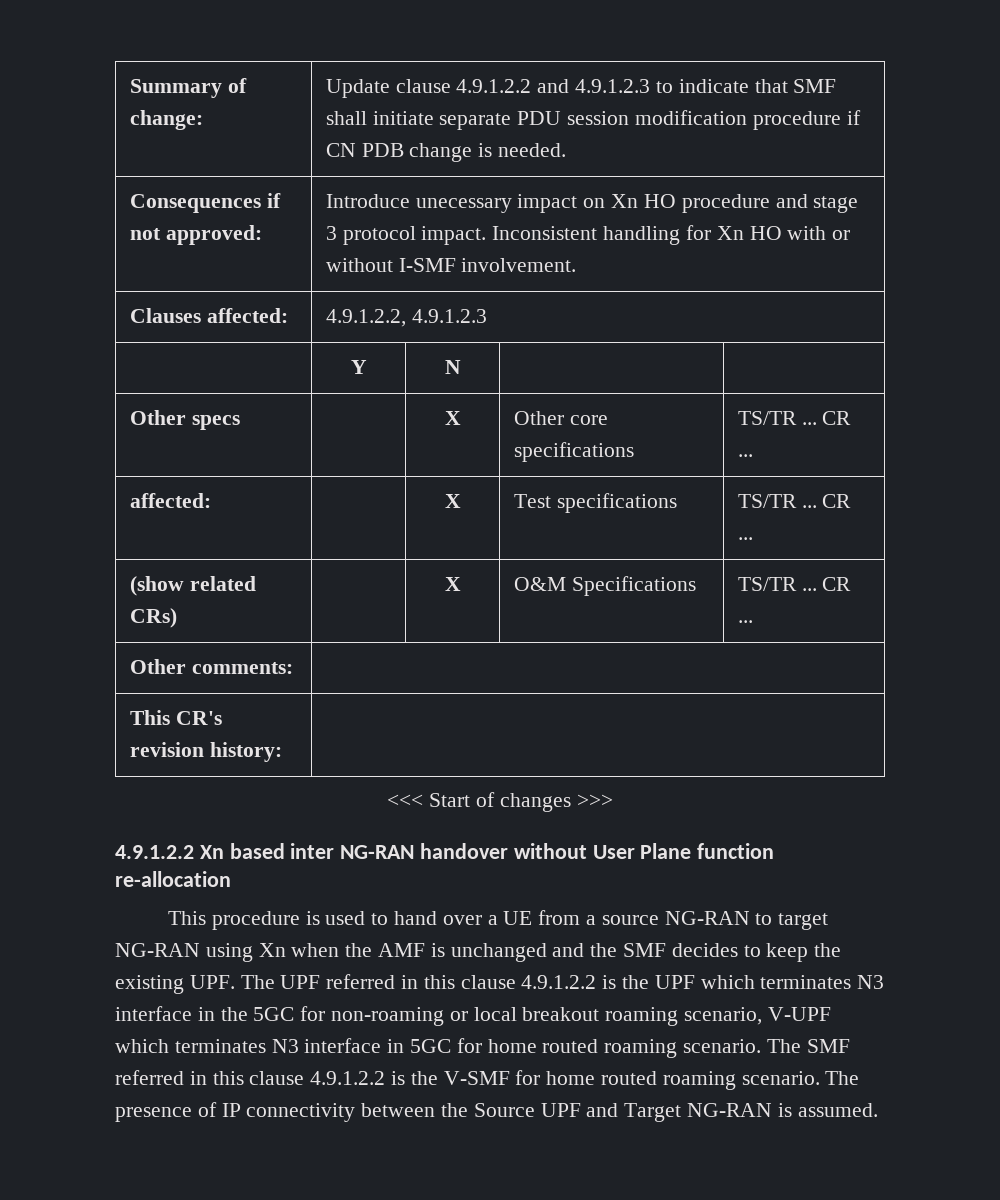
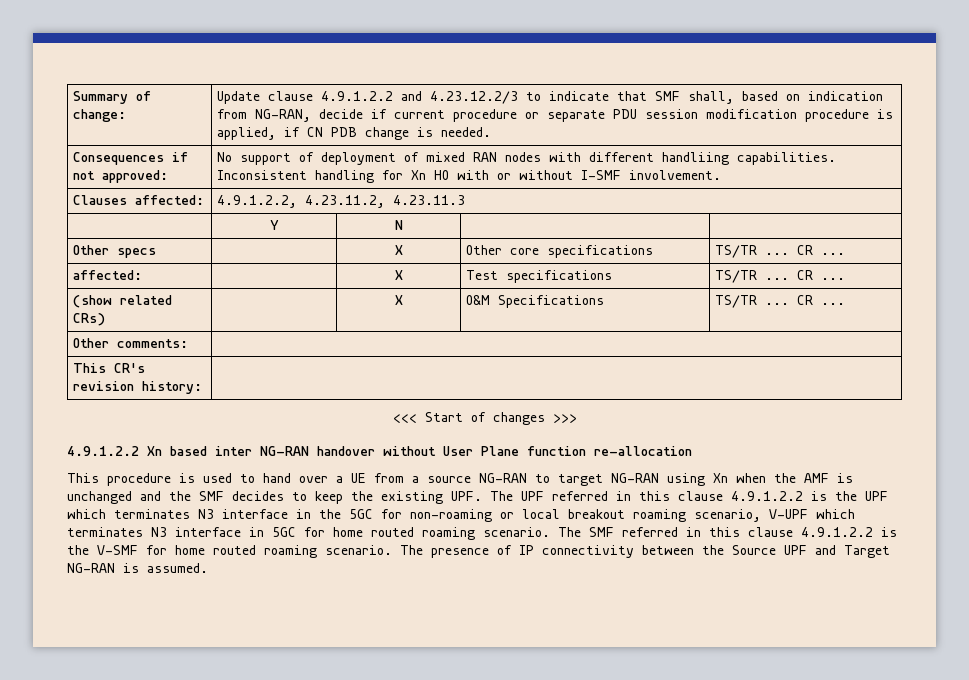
[575,79,651,93] 4.9.1.2.3 -> [429,91,518,104] 4.23.12.2/3
[325,111,434,125] shall initiate -> [687,91,883,104] [216,109,539,122] shall, based on indication from NG-RAN, decide if current procedure or
(841, 120) none -> [876,109,893,119] [216,127,276,140] is applied,
[325,194,859,213] [325,226,487,245] Introduce unecessary impact on Xn HO procedure and stage 3 protocol impact. -> [216,152,836,165] No support of deployment of mixed RAN nodes with different handliing capabilities.
[411,309,487,323] 4.9.1.2.3 -> [304,195,465,208] 4.23.11.2, 4.23.11.3

